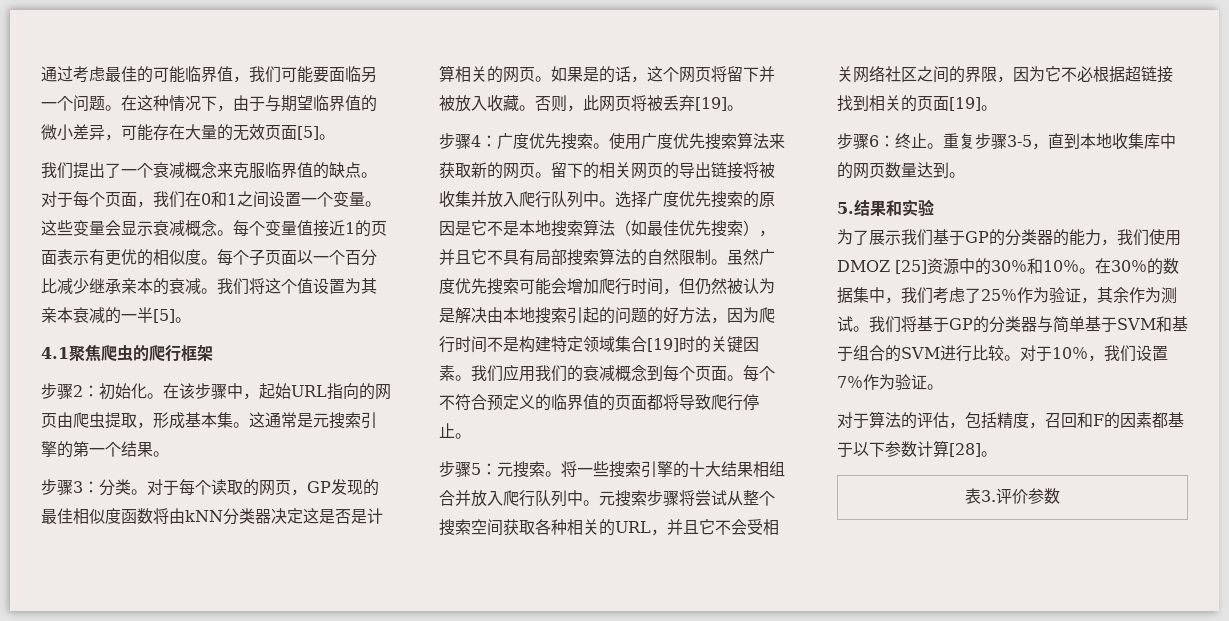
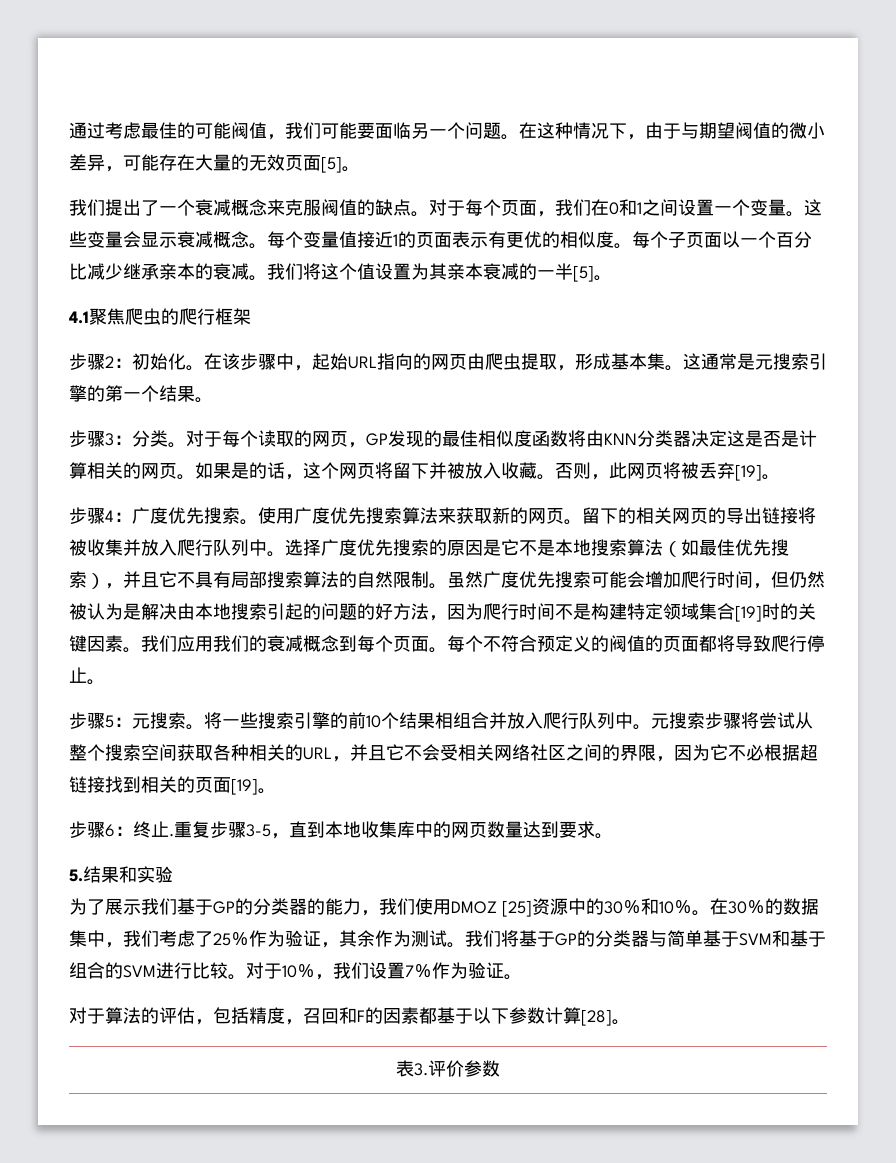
[185,66,217,82] 临界 -> [231,122,249,139] 阀
[313,95,345,111] 临界 -> [735,122,753,139] 阀
[265,162,297,178] 临界 -> [321,199,339,216] 阀
[185,510,223,522] kNN -> [604,433,637,445] KNN
[551,394,583,410] 临界 -> [609,635,627,652] 阀
[689,461,721,477] 十大 -> [348,712,399,729] 前10个
[927,143,943,149] 。 -> [169,833,174,837] .
(949, 170) none -> [559,821,595,838] 要求

